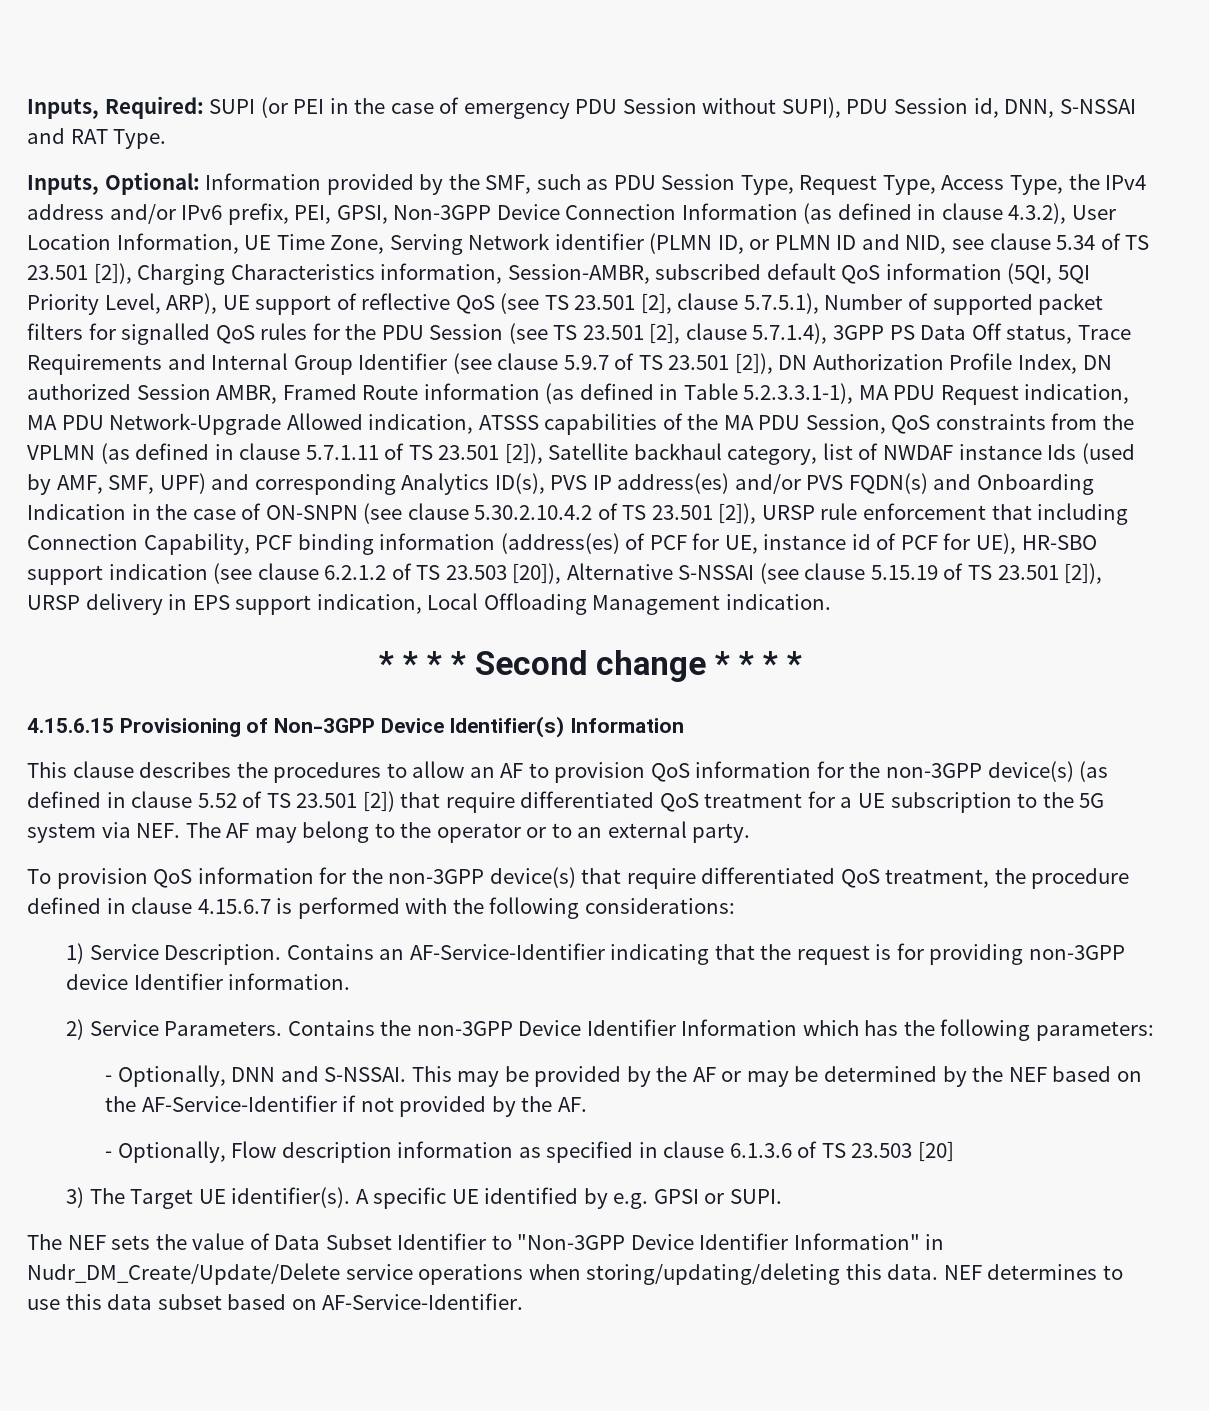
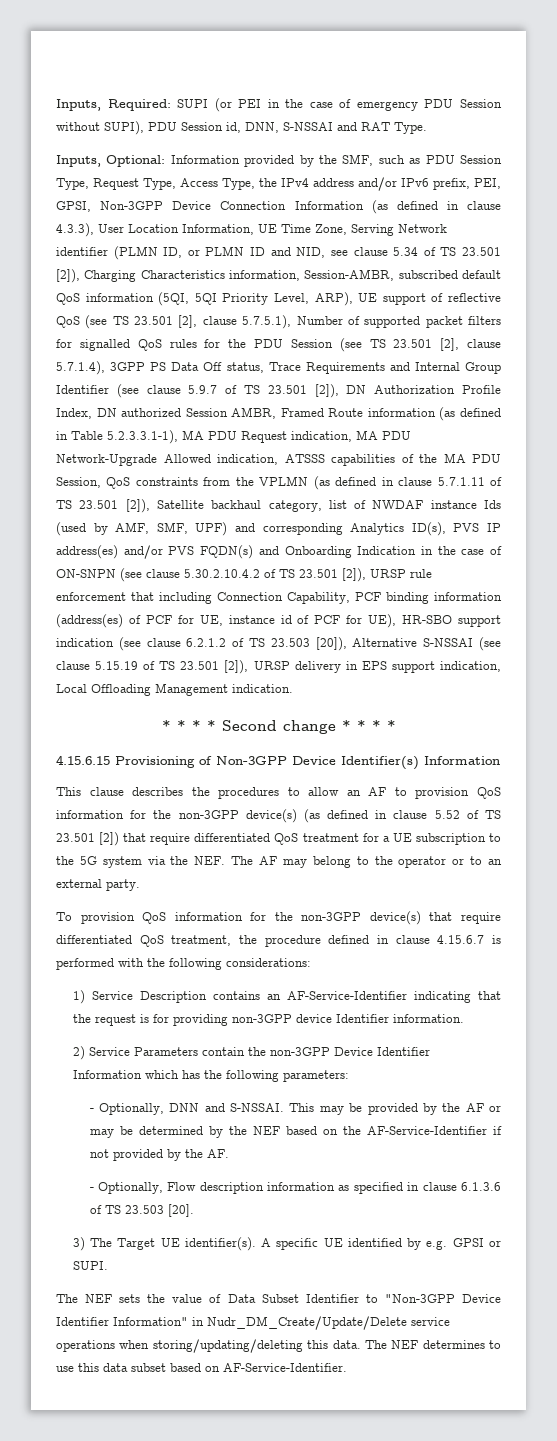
[1008,203,1067,224] 4.3.2), -> [56,223,94,237] 4.3.3),
(131, 830) none -> [170,856,189,865] the
[164,944,374,965] Description. Contains -> [139,991,260,1003] Description contains
[164,1020,375,1036] Parameters. Contains -> [133,1047,245,1056] Parameters contain
[917,1141,954,1162] [20] -> [167,1204,194,1217] [20].
(939, 1272) none -> [364,1340,387,1349] The

